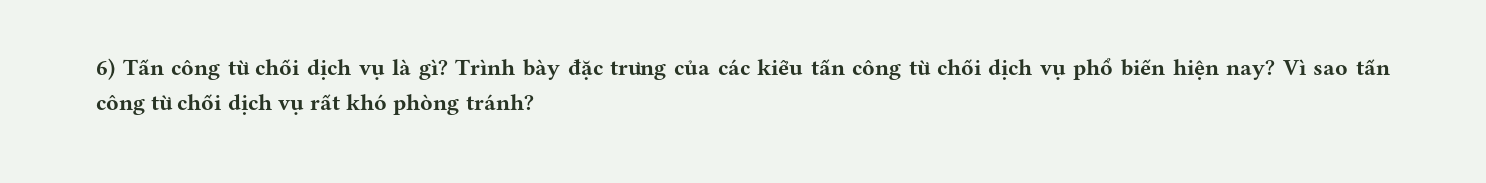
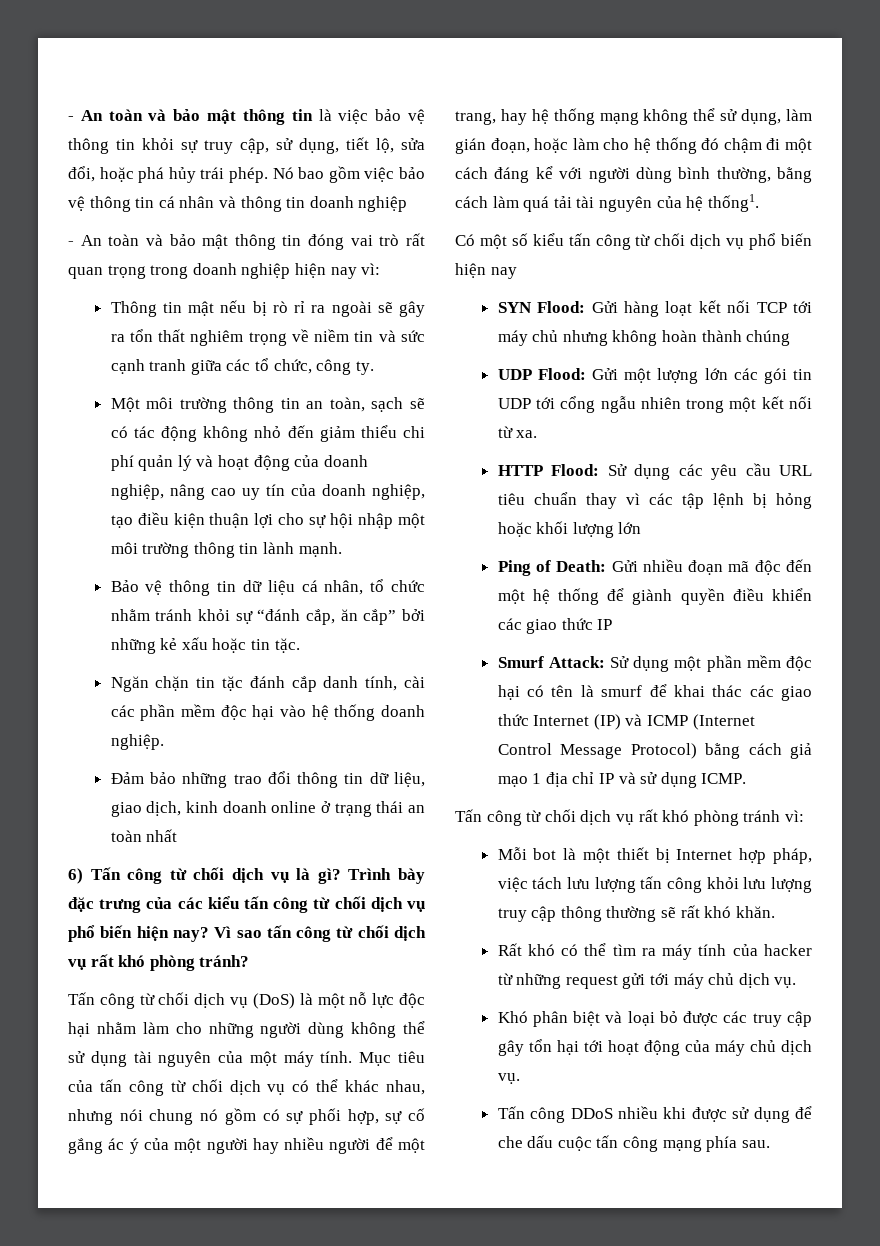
(96, 69) none -> [68,109,425,125] [68,137,425,154] [68,166,425,183] [68,196,408,212] [68,233,425,250] [68,263,381,279] [110,300,425,317] [110,329,425,346] [110,358,374,375] [110,397,425,413] [110,425,425,442] [110,455,368,471] [110,484,425,500] [110,512,425,529] [110,542,342,558] [110,579,425,596] [110,609,425,625] [110,637,300,654] [110,676,425,692] [110,704,425,721] [110,734,164,750] [110,771,425,788] [110,801,425,817] [110,829,178,842] - An toàn và bảo mật thông tin là việc bảo vệ thông tin khỏi sự truy cập, sử dụng, tiết lộ, sửa đổi, hoặc phá hủy trái phép. Nó bao gồm việc bảo vệ thông tin cá nhân và thông tin doanh nghiệp // - An toàn và bảo mật thông tin đóng vai trò rất quan trọng trong doanh nghiệp hiện nay vì: // Thông tin mật nếu bị rò rỉ ra ngoài sẽ gây ra tổn thất nghiêm trọng về niềm tin và sức cạnh tranh giữa các tổ chức, công ty. // Một môi trường thông tin an toàn, sạch sẽ có tác động không nhỏ đến giảm thiểu chi phí quản lý và hoạt động của doanh nghiệp, nâng cao uy tín của doanh nghiệp, tạo điều kiện thuận lợi cho sự hội nhập một môi trường thông tin lành mạnh. // Bảo vệ thông tin dữ liệu cá nhân, tổ chức nhằm tránh khỏi sự “đánh cắp, ăn cắp” bởi những kẻ xấu hoặc tin tặc. // Ngăn chặn tin tặc đánh cắp danh tính, cài các phần mềm độc hại vào hệ thống doanh nghiệp. // Đảm bảo những trao đổi thông tin dữ liệu, giao dịch, kinh doanh online ở trạng thái an toàn nhất //
(534, 102) none -> [68,992,425,1009] [68,1021,425,1038] [68,1051,425,1067] [68,1079,425,1096] [68,1108,425,1125] [68,1137,425,1154] [455,108,812,125] [455,137,812,154] [455,166,812,183] [455,194,759,212] [455,233,812,250] [455,263,517,279] [497,300,812,317] [497,330,791,346] [497,368,812,384] [497,396,812,413] [497,426,538,438] [497,463,812,480] [497,492,812,509] [497,521,642,538] [497,559,812,576] [497,588,812,605] [497,618,613,634] [497,655,812,672] [497,684,812,701] [497,714,755,730] [497,743,812,759] [497,772,747,788] [455,809,804,826] [497,847,812,864] [497,876,812,893] [497,905,775,922] [497,943,812,960] [497,973,797,989] [497,1011,812,1027] [497,1039,812,1056] [497,1073,520,1084] [497,1106,812,1123] [497,1135,770,1152] // Tấn công từ chối dịch vụ (DoS) là một nỗ lực độc hại nhằm làm cho những người dùng không thể sử dụng tài nguyên của một máy tính. Mục tiêu của tấn công từ chối dịch vụ có thể khác nhau, nhưng nói chung nó gồm có sự phối hợp, sự cố gắng ác ý của một người hay nhiều người để một trang, hay hệ thống mạng không thể sử dụng, làm gián đoạn, hoặc làm cho hệ thống đó chậm đi một cách đáng kể với người dùng bình thường, bằng cách làm quá tải tài nguyên của hệ thống1. // Có một số kiểu tấn công từ chối dịch vụ phổ biến hiện nay // SYN Flood: Gửi hàng loạt kết nối TCP tới máy chủ nhưng không hoàn thành chúng // UDP Flood: Gửi một lượng lớn các gói tin UDP tới cổng ngẫu nhiên trong một kết nối từ xa. // HTTP Flood: Sử dụng các yêu cầu URL tiêu chuẩn thay vì các tập lệnh bị hỏng hoặc khối lượng lớn // Ping of Death: Gửi nhiều đoạn mã độc đến một hệ thống để giành quyền điều khiển các giao thức IP // Smurf Attack: Sử dụng một phần mềm độc hại có tên là smurf để khai thác các giao thức Internet (IP) và ICMP (Internet Control Message Protocol) bằng cách giả mạo 1 địa chỉ IP và sử dụng ICMP. // Tấn công từ chối dịch vụ rất khó phòng tránh vì: // Mỗi bot là một thiết bị Internet hợp pháp, việc tách lưu lượng tấn công khỏi lưu lượng truy cập thông thường sẽ rất khó khăn. // Rất khó có thể tìm ra máy tính của hacker từ những request gửi tới máy chủ dịch vụ. // Khó phân biệt và loại bỏ được các truy cập gây tổn hại tới hoạt động của máy chủ dịch vụ. // Tấn công DDoS nhiều khi được sử dụng để che dấu cuộc tấn công mạng phía sau.

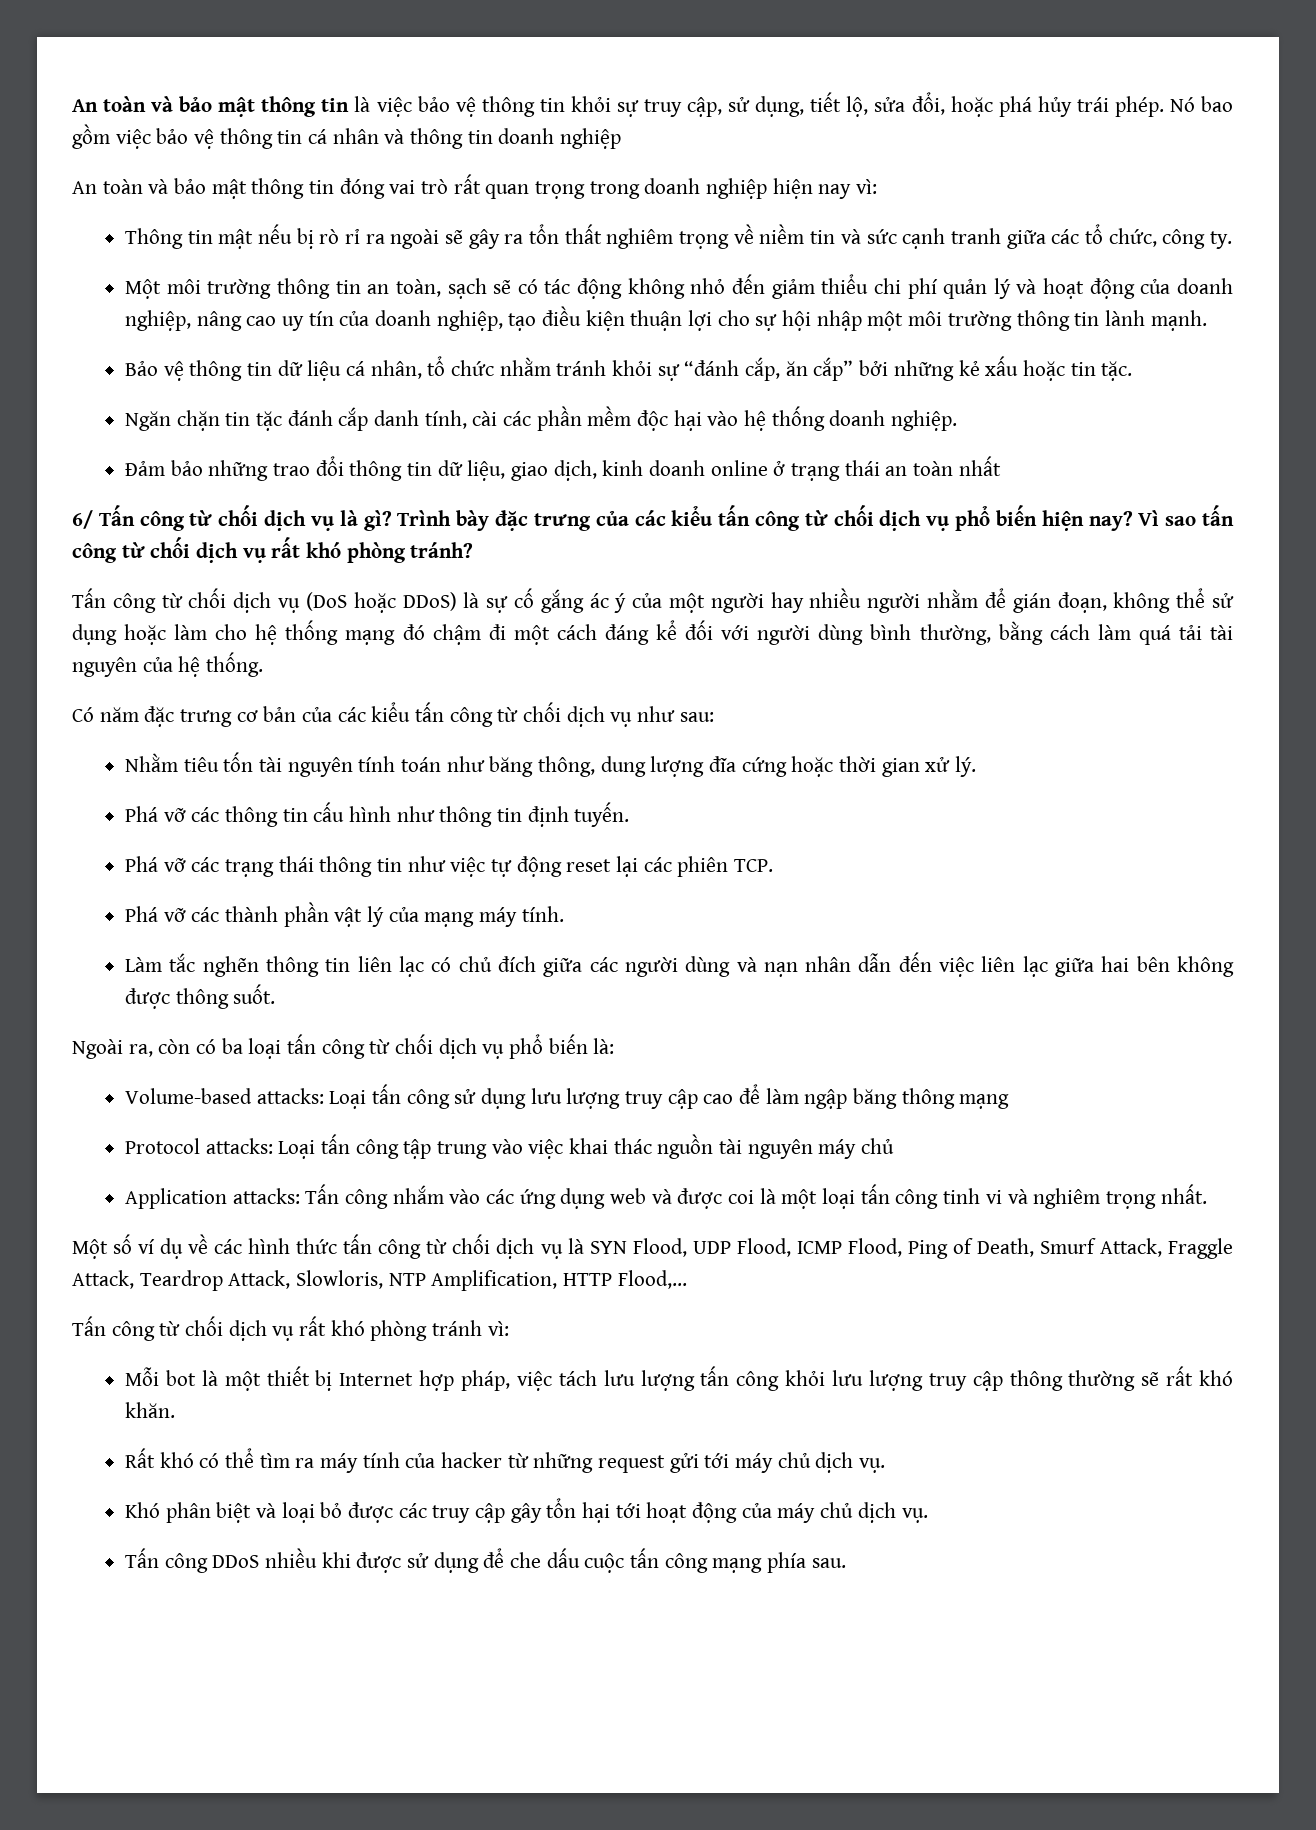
[68,116,74,121] - -> (72, 105) none
[68,241,74,246] - -> (622, 138) none
[68,868,83,884] 6) -> [72,510,93,529] 6/
[252,992,425,1009] [68,1021,425,1038] [68,1051,425,1067] [68,1079,425,1096] [68,1108,379,1125] (DoS) là một nỗ lực độc hại nhằm làm cho những người dùng không thể sử dụng tài nguyên của một máy tính. Mục tiêu của tấn công từ chối dịch vụ có thể khác nhau, nhưng nói chung nó gồm có sự phối hợp, -> [305,592,480,613] (DoS hoặc DDoS) là
[375,1137,425,1153] [455,108,812,125] [455,138,530,154] để một trang, hay hệ thống mạng không thể sử dụng, làm gián đoạn, -> [927,588,1234,613] [72,624,117,645] nhằm để gián đoạn, không thể sử dụng
(697, 145) none -> [345,630,396,645] mạng
(553, 172) none -> [685,620,714,640] đối
[707,194,759,212] thống1. -> [206,652,264,677] thống.
[479,233,812,250] [455,263,517,279] [497,300,812,317] [497,330,791,346] [497,368,812,384] [497,396,812,413] [497,426,538,438] [497,463,812,480] [497,492,812,509] [497,521,642,538] [497,559,812,576] [497,588,812,605] [497,618,613,634] [497,655,812,672] [497,684,812,701] [497,714,755,730] [497,743,812,759] [497,772,747,788] một số kiểu tấn công từ chối dịch vụ phổ biến hiện nay // SYN Flood: Gửi hàng loạt kết nối TCP tới máy chủ nhưng không hoàn thành chúng // UDP Flood: Gửi một lượng lớn các gói tin UDP tới cổng ngẫu nhiên trong một kết nối từ xa. // HTTP Flood: Sử dụng các yêu cầu URL tiêu chuẩn thay vì các tập lệnh bị hỏng hoặc khối lượng lớn // Ping of Death: Gửi nhiều đoạn mã độc đến một hệ thống để giành quyền điều khiển các giao thức IP // Smurf Attack: Sử dụng một phần mềm độc hại có tên là smurf để khai thác các giao thức Internet (IP) và ICMP (Internet Control Message Protocol) bằng cách giả mạo 1 địa chỉ IP và sử dụng ICMP. -> [99,702,714,727] [125,752,977,777] [125,802,630,827] [125,856,774,877] [125,902,564,927] [125,952,1234,977] [125,984,276,1009] [72,1034,615,1059] [125,1084,1010,1109] [125,1134,895,1159] [125,1184,1207,1209] [72,1234,1233,1259] [72,1270,687,1291] năm đặc trưng cơ bản của các kiểu tấn công từ chối dịch vụ như sau: // Nhằm tiêu tốn tài nguyên tính toán như băng thông, dung lượng đĩa cứng hoặc thời gian xử lý. // Phá vỡ các thông tin cấu hình như thông tin định tuyến. // Phá vỡ các trạng thái thông tin như việc tự động reset lại các phiên TCP. // Phá vỡ các thành phần vật lý của mạng máy tính. // Làm tắc nghẽn thông tin liên lạc có chủ đích giữa các người dùng và nạn nhân dẫn đến việc liên lạc giữa hai bên không được thông suốt. // Ngoài ra, còn có ba loại tấn công từ chối dịch vụ phổ biến là: // Volume-based attacks: Loại tấn công sử dụng lưu lượng truy cập cao để làm ngập băng thông mạng // Protocol attacks: Loại tấn công tập trung vào việc khai thác nguồn tài nguyên máy chủ // Application attacks: Tấn công nhắm vào các ứng dụng web và được coi là một loại tấn công tinh vi và nghiêm trọng nhất. // Một số ví dụ về các hình thức tấn công từ chối dịch vụ là SYN Flood, UDP Flood, ICMP Flood, Ping of Death, Smurf Attack, Fraggle Attack, Teardrop Attack, Slowloris, NTP Amplification, HTTP Flood,…

